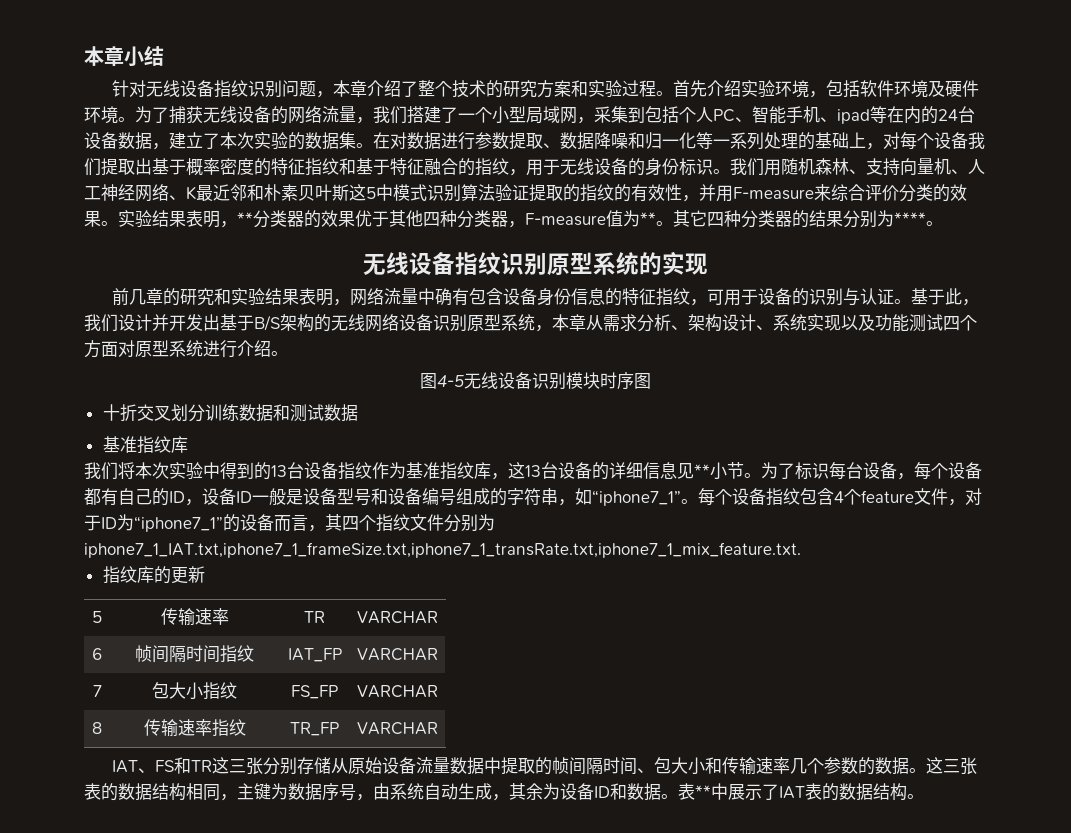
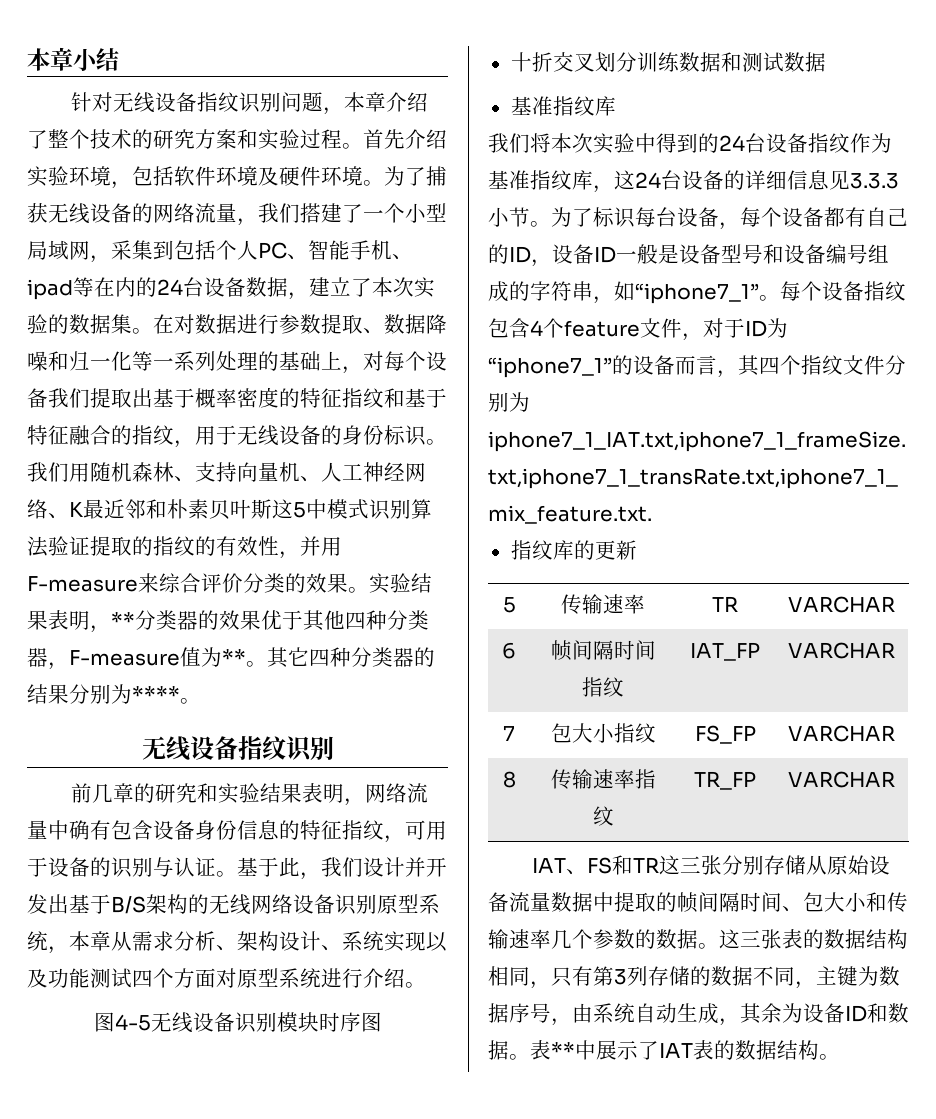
[547,251,708,275] 原型系统的实现 -> (334, 748) none
[271,465,287,477] 13 -> [719,135,745,151] 24
[525,465,541,477] 13 -> [635,172,661,188] 24
[694,464,710,477] ** -> [850,173,899,189] 3.3.3
(237, 797) none -> [551,966,816,989] 只有第3列存储的数据不同，

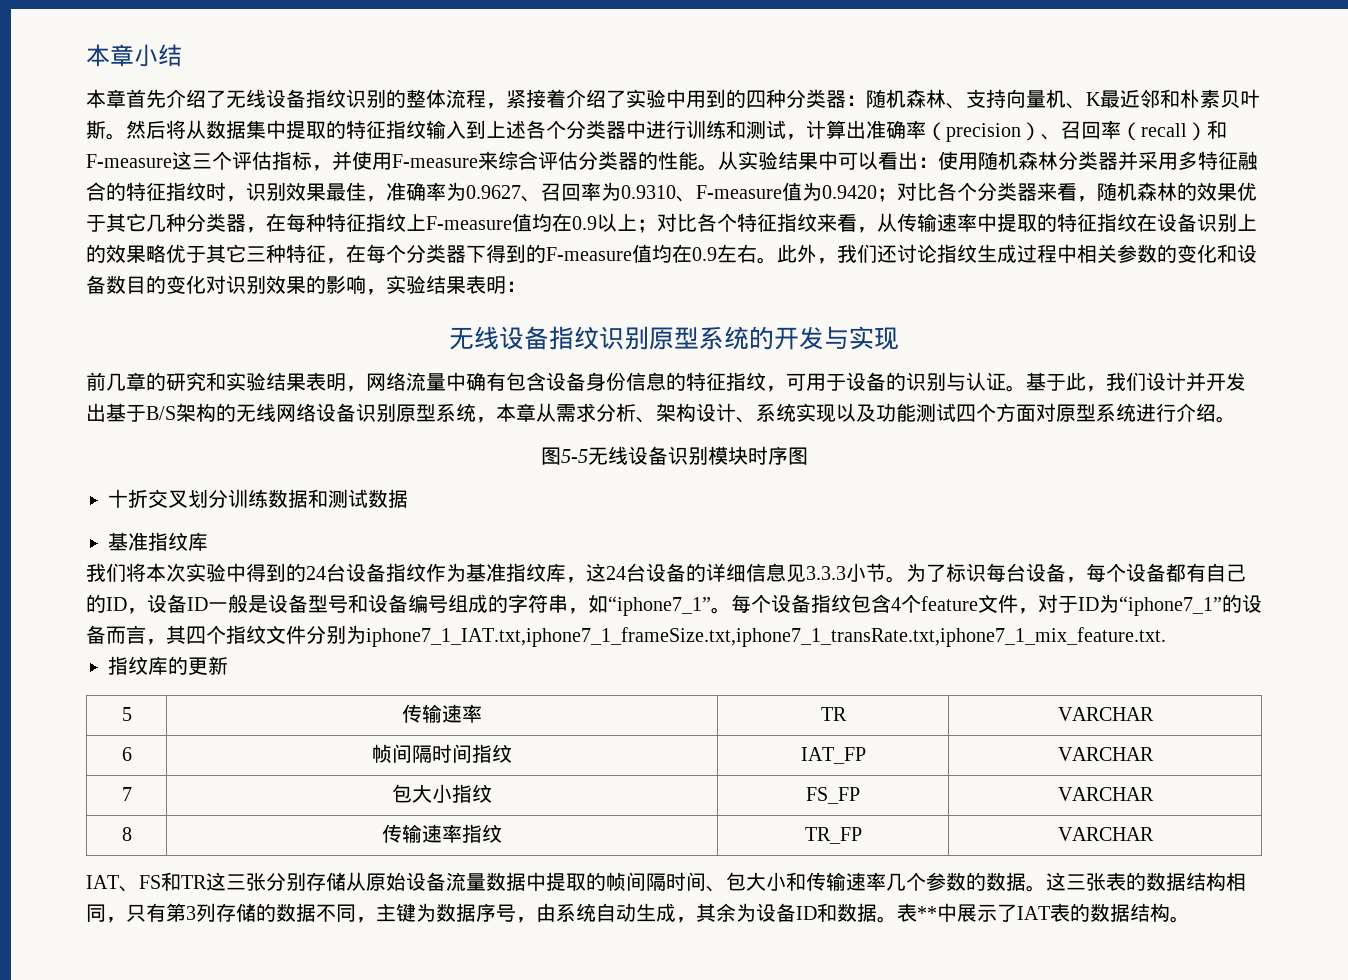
[71,92,429,115] [27,129,447,150] [27,166,447,189] [27,203,447,226] [27,240,413,263] [27,277,435,300] [27,314,447,334] [27,351,447,374] [27,387,447,408] [27,425,447,448] [27,462,90,482] 针对无线设备指纹识别问题，本章介绍了整个技术的研究方案和实验过程。首先介绍实验环境，包括软件环境及硬件环境。为了捕获无线设备的网络流量，我们搭建了一个小型局域网，采集到包括个人PC、智能手机、ipad等在内的24台设备数据，建立了本次实验的数据集。在对数据进行参数提取、数据降噪和归一化等一系列处理的基础上，对每个设备我们提取出基于概率密度的特征指纹和基于特征融合的指纹，用于无线设备的身份标识。我们用 -> [86,89,866,109] 本章首先介绍了无线设备指纹识别的整体流程，紧接着介绍了实验中用到的四种分类器：
[321,462,426,482] [27,499,69,519] 人工神经网络、 -> (1086, 106) none
[272,499,432,520] [27,536,342,559] [27,573,432,594] [27,610,429,633] [27,647,435,670] [27,684,201,704] [141,736,334,762] 这5中模式识别算法验证提取的指纹的有效性，并用F-measure来综合评价分类的效果。实验结果表明，**分类器的效果优于其他四种分类器，F-measure值为**。其它四种分类器的结果分别为****。 // 无线设备指纹识别 -> [106,120,1227,142] [86,151,1258,171] [86,182,1257,202] [86,213,1257,233] [86,244,1257,264] [86,275,526,295] [449,326,899,350] 。然后将从数据集中提取的特征指纹输入到上述各个分类器中进行训练和测试，计算出准确率（precision）、召回率（recall）和F-measure这三个评估指标，并使用F-measure来综合评估分类器的性能。从实验结果中可以看出：使用随机森林分类器并采用多特征融合的特征指纹时，识别效果最佳，准确率为0.9627、召回率为0.9310、F-measure值为0.9420；对比各个分类器来看，随机森林的效果优于其它几种分类器，在每种特征指纹上F-measure值均在0.9以上；对比各个特征指纹来看，从传输速率中提取的特征指纹在设备识别上的效果略优于其它三种特征，在每个分类器下得到的F-measure值均在0.9左右。此外，我们还讨论指纹生成过程中相关参数的变化和设备数目的变化对识别效果的影响，实验结果表明： // 无线设备指纹识别原型系统的开发与实现
[114,1014,151,1031] 4-5 -> [560,449,588,463] 5-5

